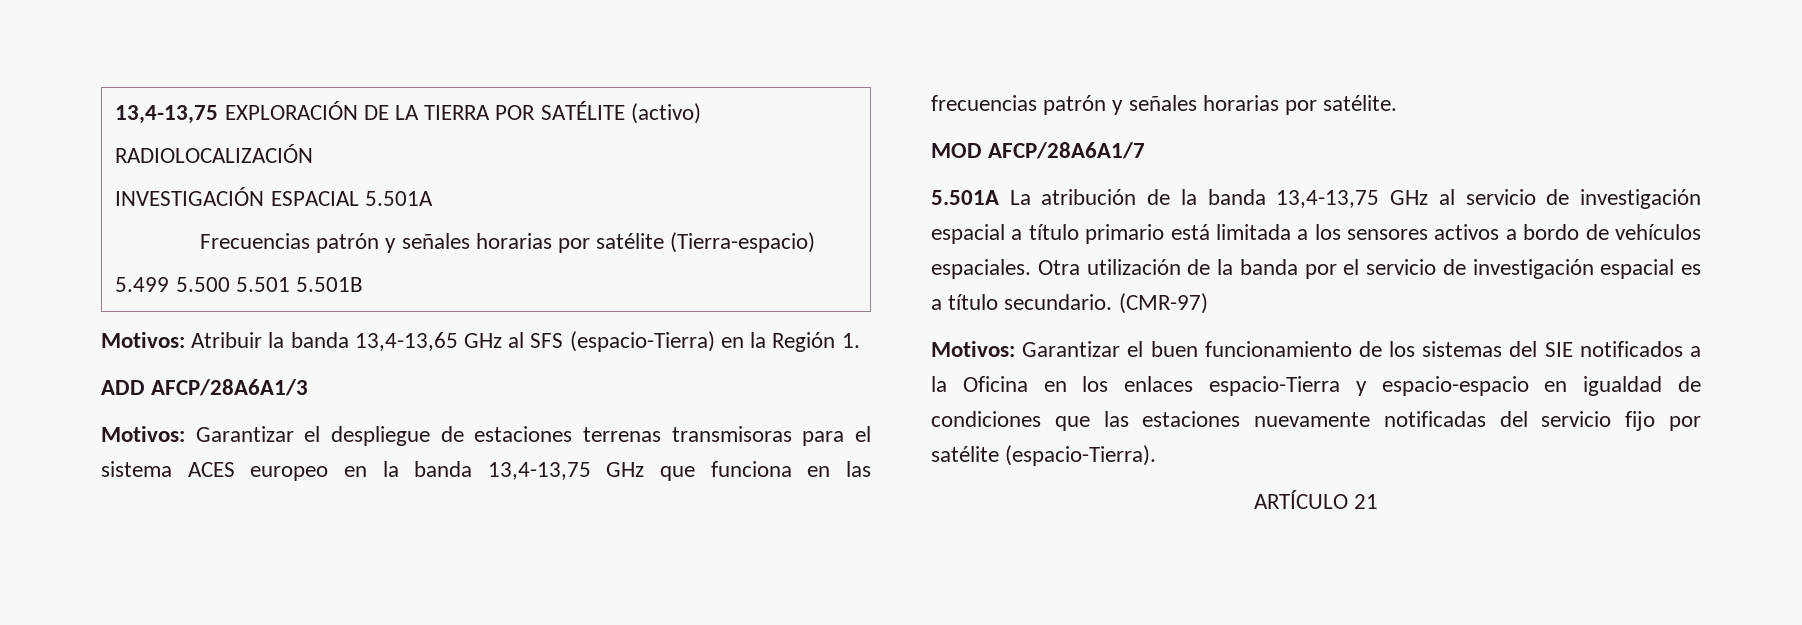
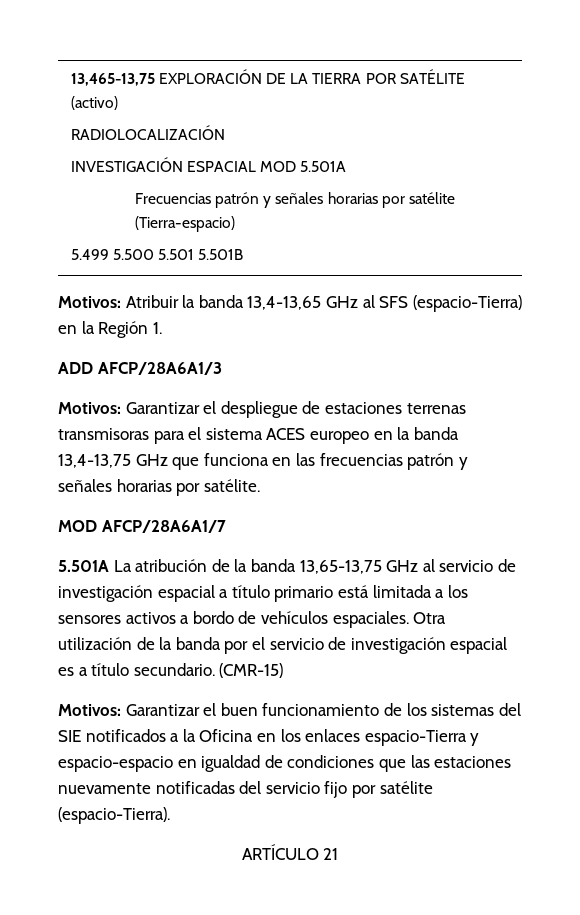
[115,105,219,124] 13,4-13,75 -> [70,73,155,86] 13,465-13,75
(359, 198) none -> [259,161,296,172] MOD
[1276,190,1380,208] 13,4-13,75 -> [299,560,382,574] 13,65-13,75
[1118,293,1208,314] (CMR-97) -> [219,663,284,678] (CMR-15)

